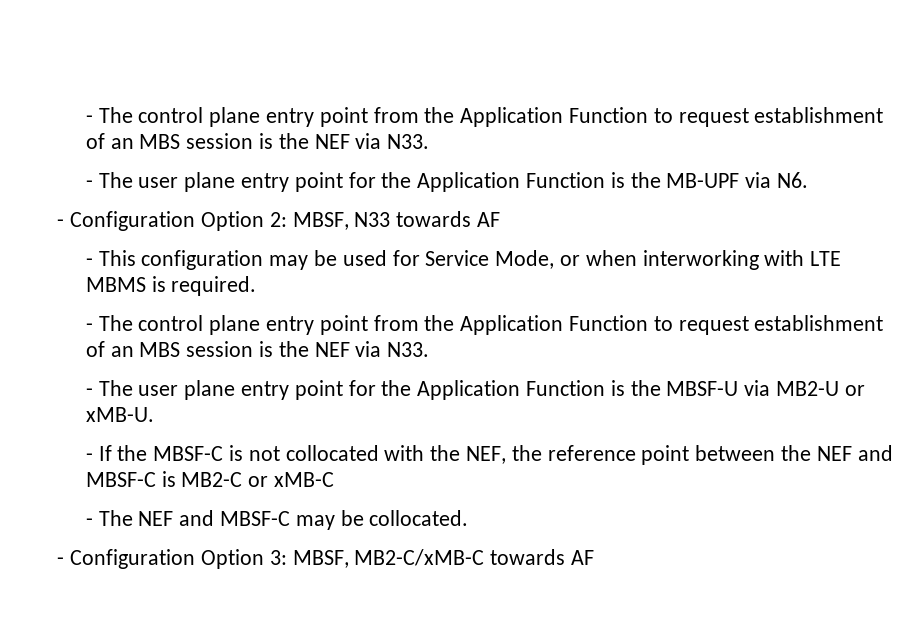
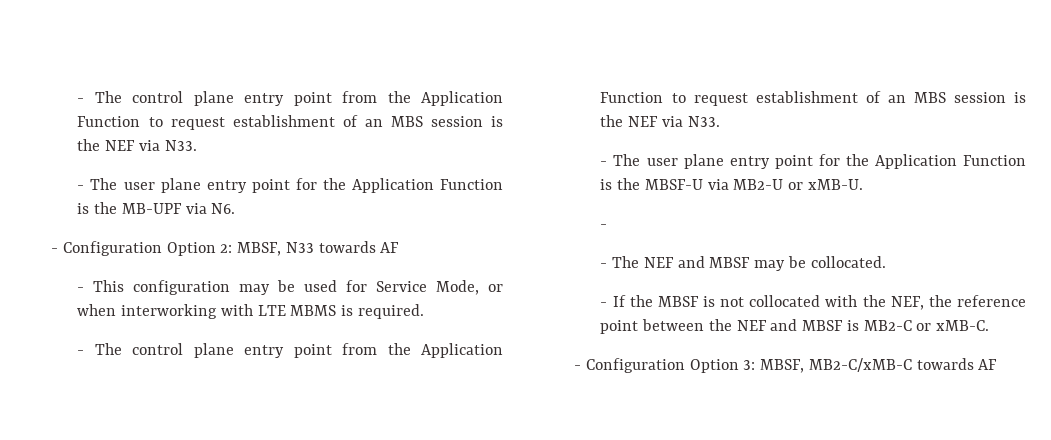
(93, 457) none -> [600,256,886,271] [600,302,608,307] // - The NEF and MBSF may be collocated. // -
[153,446,224,461] MBSF-C -> [657,296,699,307] MBSF
[85,472,156,487] MBSF-C -> [802,320,844,331] MBSF
[273,472,334,487] [85,510,469,530] xMB-C // - The NEF and MBSF-C may be collocated. -> [935,320,989,331] xMB-C.

